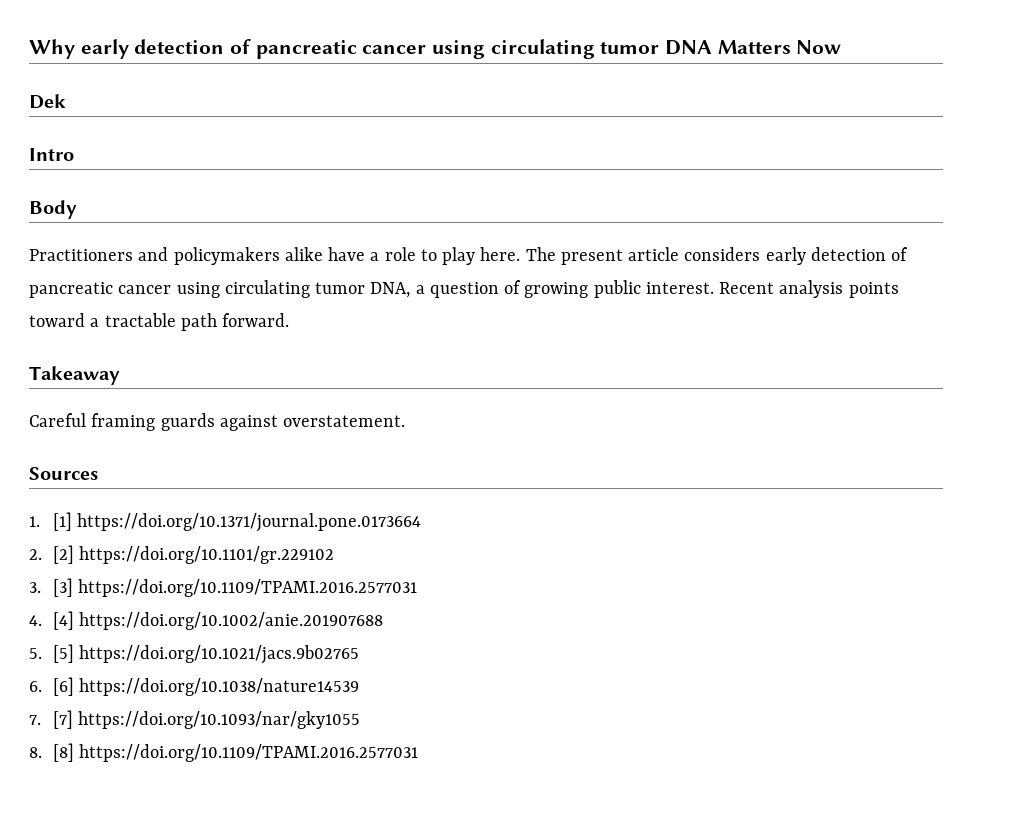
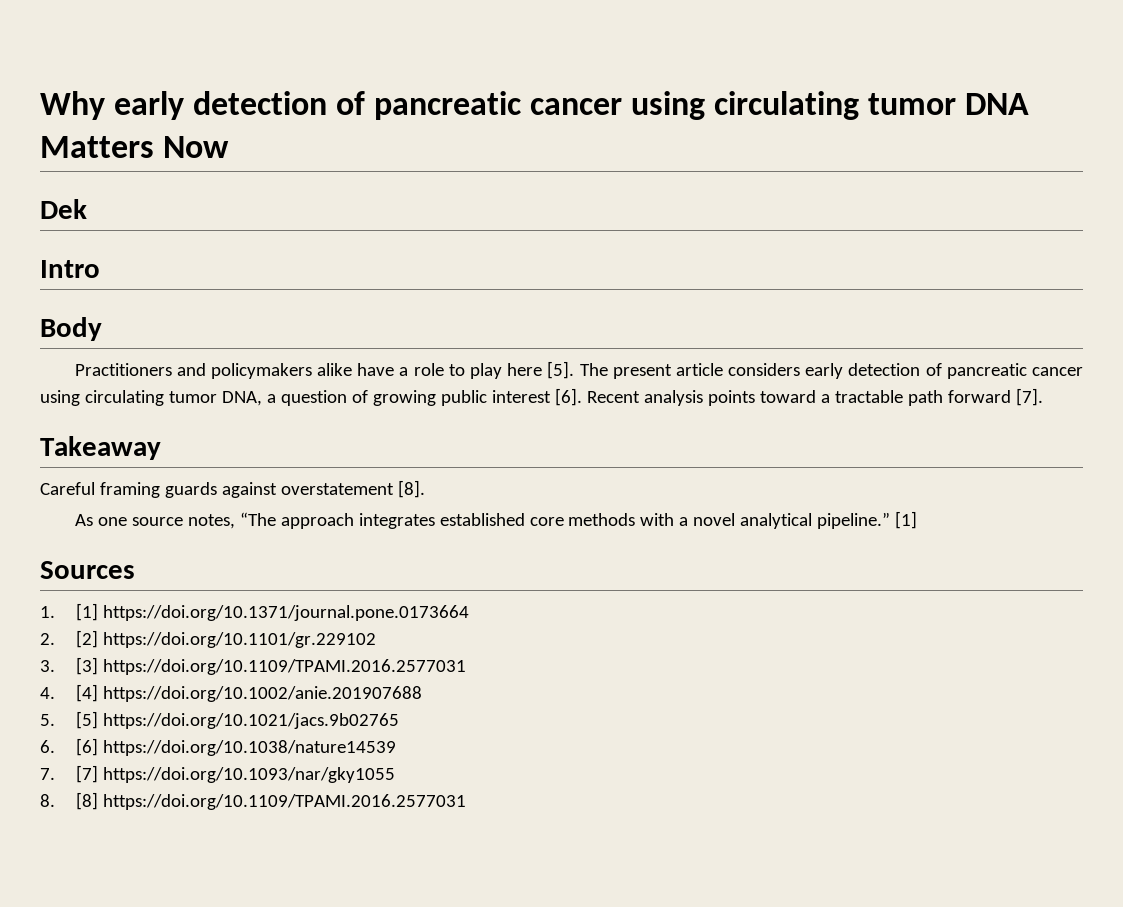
[480,247,521,261] here. -> [507,361,575,379] here [5].
[645,282,714,294] interest. -> [491,388,582,406] interest [6].
[222,313,290,327] forward. -> [947,388,1043,406] forward [7].
[283,415,406,427] overstatement. -> [280,480,425,498] [74,511,918,529] overstatement [8]. // As one source notes, “The approach integrates established core methods with a novel analytical pipeline.” [1]

